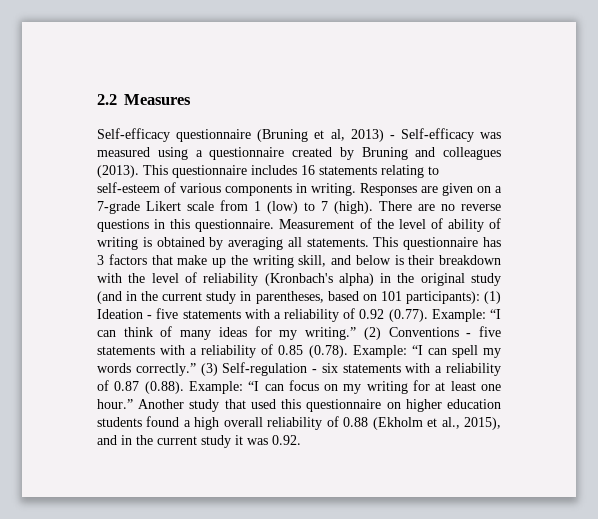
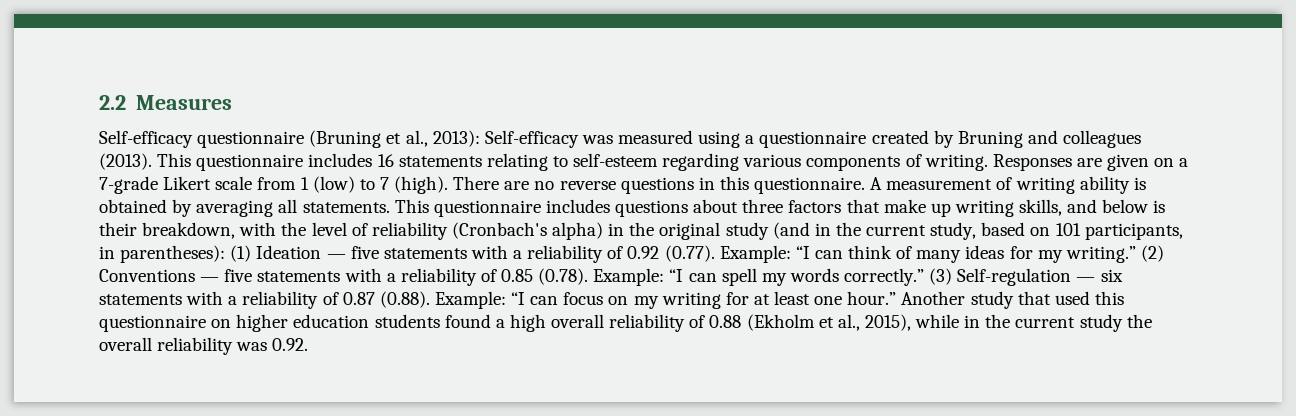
[330,129,395,142] al, 2013) - -> [405,130,480,147] al., 2013):
[164,182,176,193] of -> [662,153,740,171] regarding
[296,183,307,193] in -> [905,154,922,167] of
[279,218,484,232] Measurement of the level of ability -> [870,177,993,190] A measurement
(138, 243) none -> [1079,176,1130,194] ability
[482,237,501,247] [97,255,104,265] has 3 -> [545,199,784,217] includes questions about three
[230,255,327,268] the writing skill, -> [954,199,1063,217] writing skills,
[439,255,501,265] breakdown -> [142,222,236,239] breakdown,
[264,273,333,286] (Kronbach's -> [451,222,547,239] (Cronbach's
[206,291,480,304] study in parentheses, based on 101 participants): -> [930,222,1183,240] [99,245,226,263] study, based on 101 participants, in parentheses):
[147,315,153,319] - -> [326,254,346,259] —
[466,333,472,337] - -> [200,277,220,282] —
[312,369,318,373] - -> [1076,277,1096,282] —
[97,435,243,448] and in the current study it -> [915,314,1152,332] [99,337,234,355] while in the current study the overall reliability

